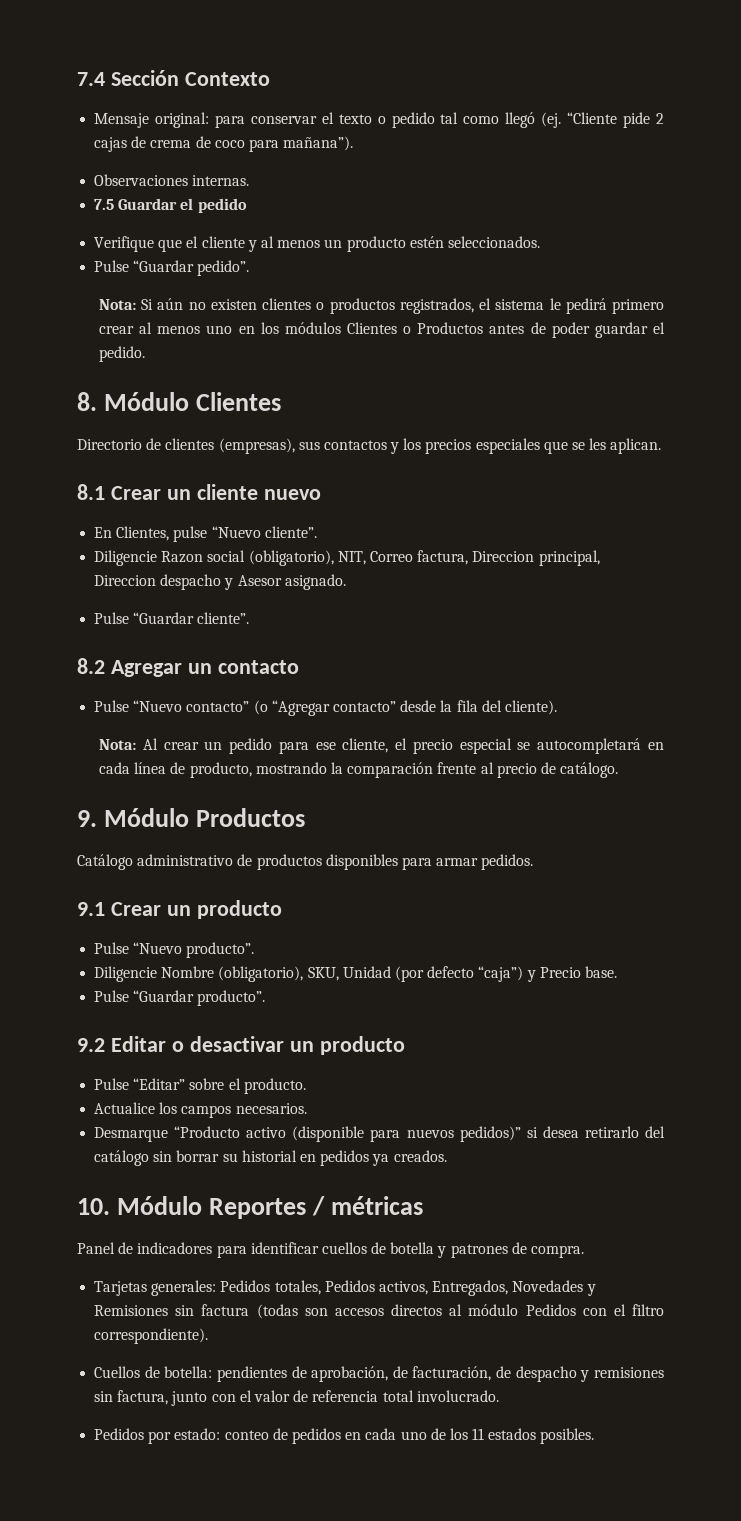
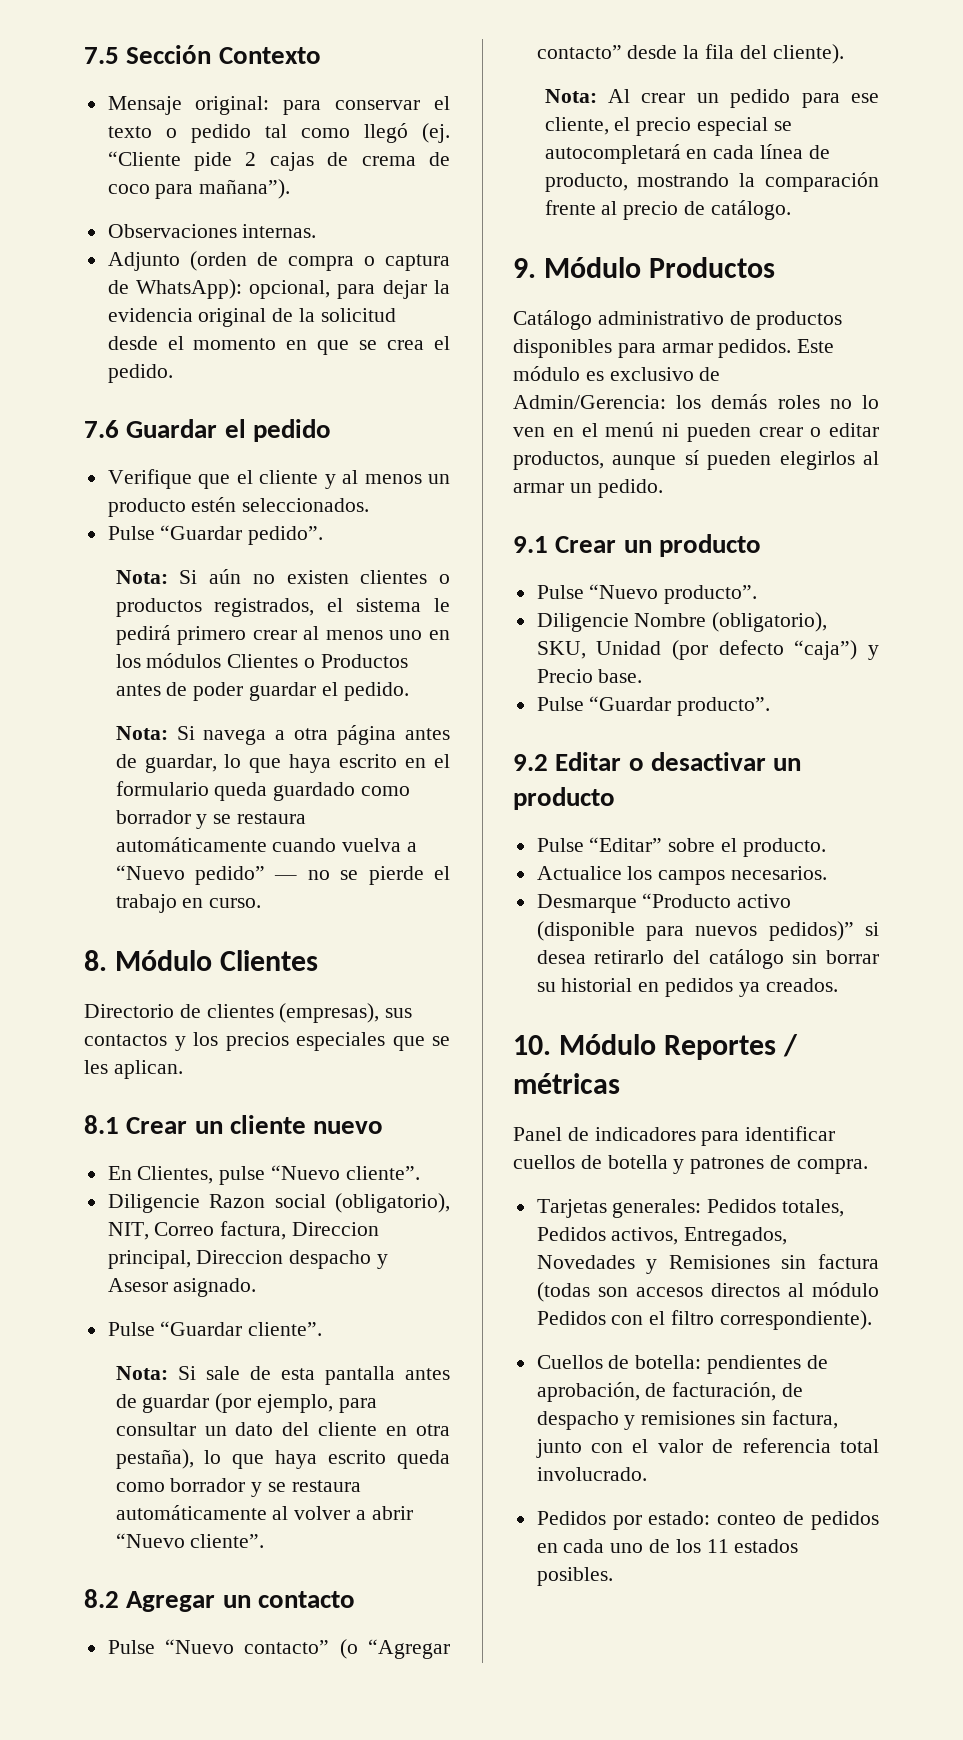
[77,72,105,86] 7.4 -> [84,47,119,64] 7.5
[94,199,115,210] 7.5 -> [107,251,450,271] [107,279,450,299] [107,308,396,327] [107,336,450,355] [107,364,173,383] [84,420,119,438] Adjunto (orden de compra o captura de WhatsApp): opcional, para dejar la evidencia original de la solicitud desde el momento en que se crea el pedido. // 7.6
(146, 354) none -> [115,725,450,745] [115,754,450,773] [115,781,411,801] [115,810,307,829] [115,837,418,852] [115,865,450,885] [115,894,262,913] // Nota: Si navega a otra página antes de guardar, lo que haya escrito en el formulario queda guardado como borrador y se restaura automáticamente cuando vuelva a “Nuevo pedido” — no se pierde el trabajo en curso.
(250, 618) none -> [115,1366,451,1385] [115,1393,377,1413] [115,1422,450,1436] [115,1449,450,1469] [115,1478,361,1497] [115,1505,413,1520] [115,1533,265,1548] // Nota: Si sale de esta pantalla antes de guardar (por ejemplo, para consultar un dato del cliente en otra pestaña), lo que haya escrito queda como borrador y se restaura automáticamente al volver a abrir “Nuevo cliente”.
(534, 862) none -> [797,339,835,353] [513,366,721,381] [513,394,879,409] [513,422,879,442] [513,450,879,470] [513,479,663,498] Este módulo es exclusivo de Admin/Gerencia: los demás roles no lo ven en el menú ni pueden crear o editar productos, aunque sí pueden elegirlos al armar un pedido.

